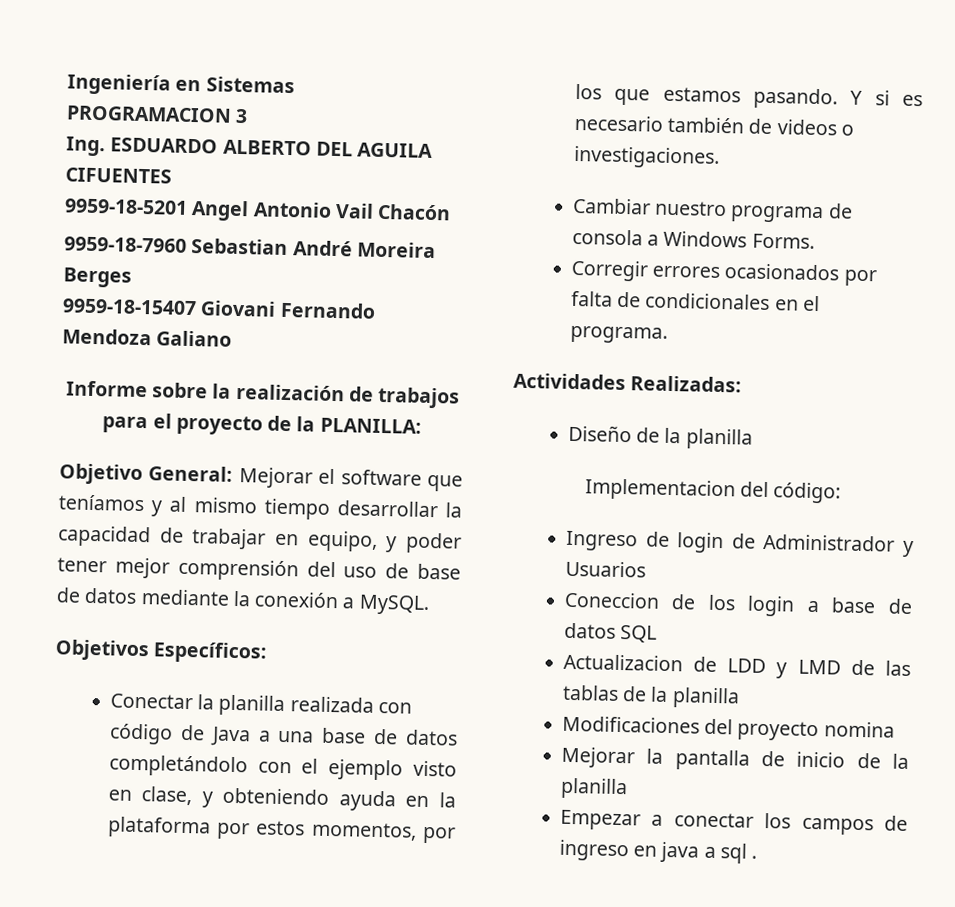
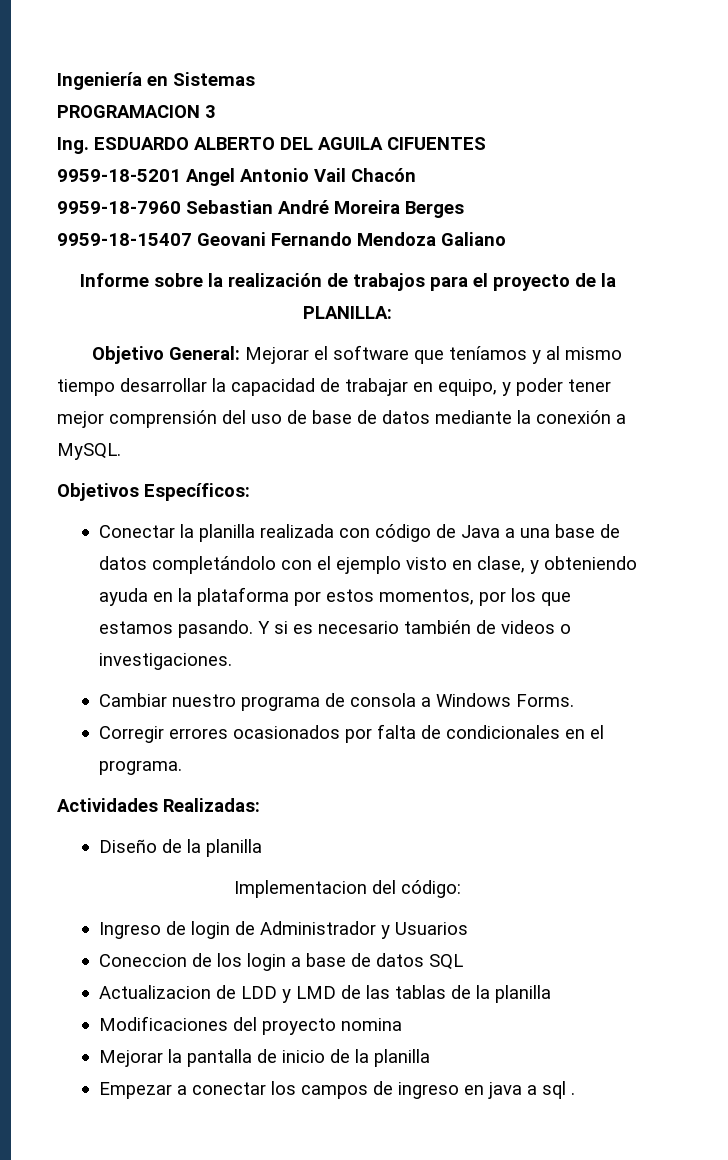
[200,300,277,317] Giovani -> [197,232,266,246] Geovani

